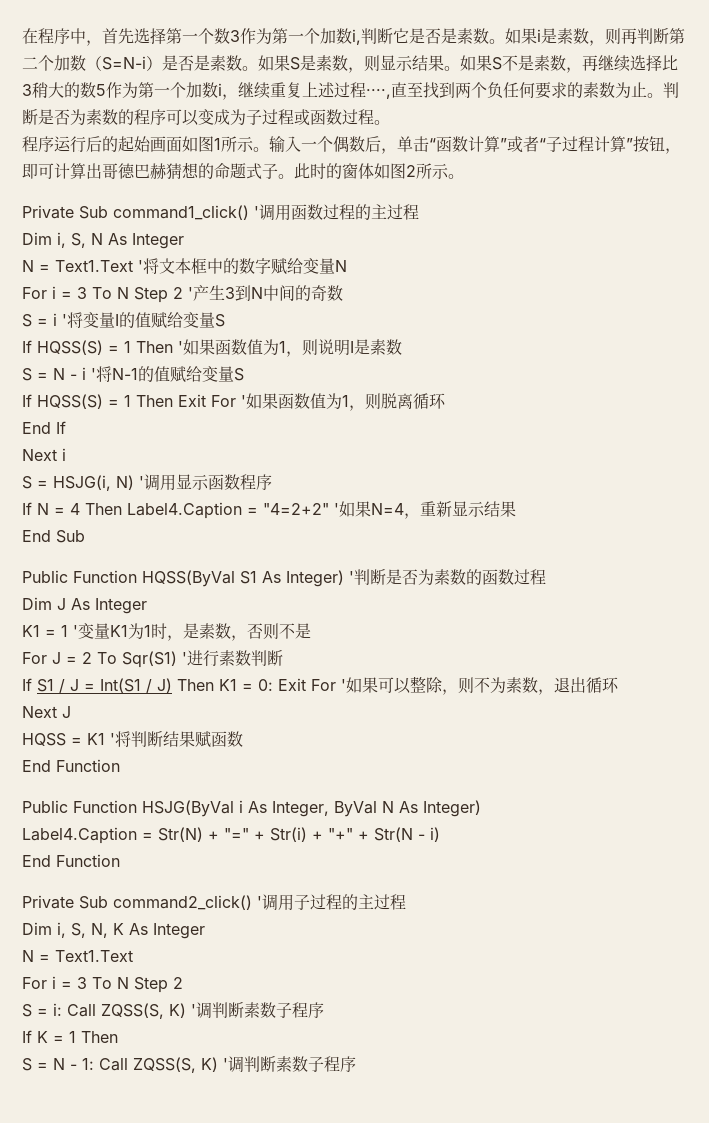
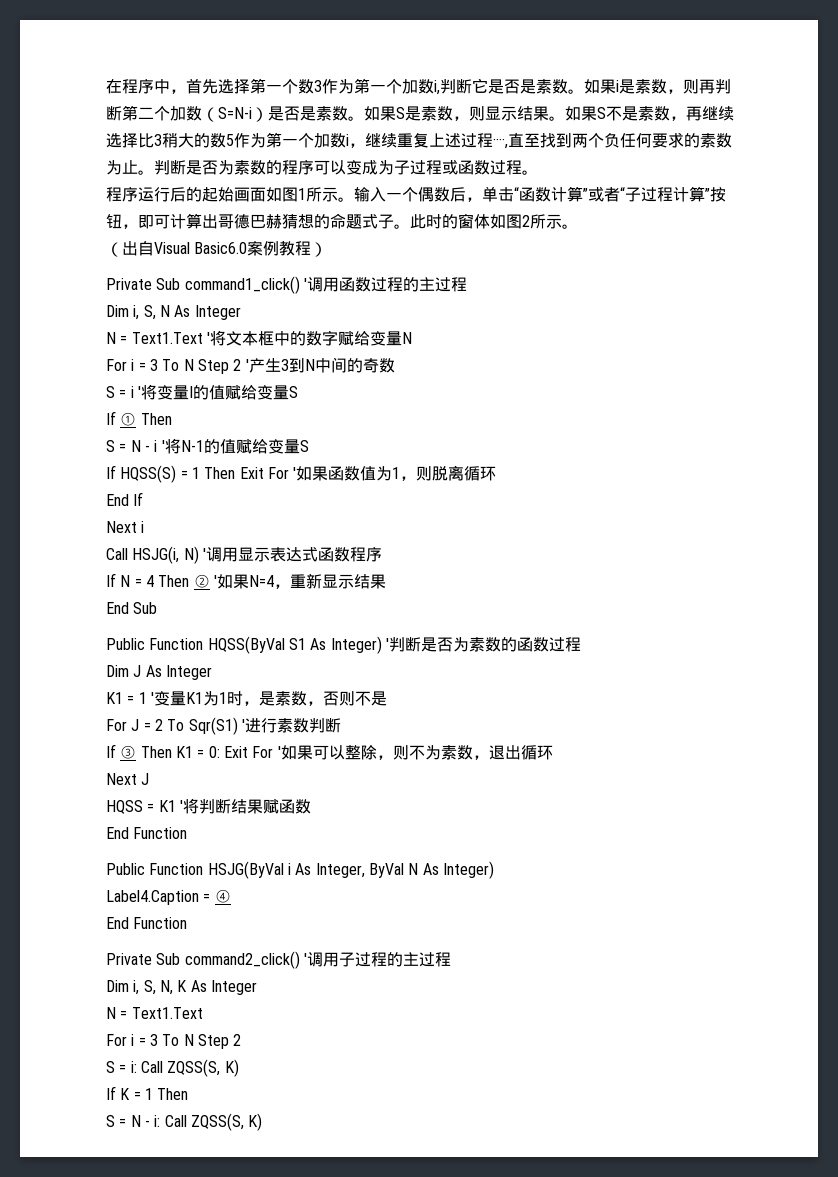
(464, 176) none -> [106,241,328,257] // （出自Visual Basic6.0案例教程）
[37,339,402,357] HQSS(S) = 1 Then '如果函数值为1，则说明I是素数 -> [120,412,172,426] ① Then
[22,476,48,489] S = -> [106,548,128,560] Call
(209, 482) none -> [269,547,318,562] 表达式
[127,502,329,519] Label4.Caption = "4=2+2" -> [193,574,210,588] ②
[37,678,172,693] S1 / J = Int(S1 / J) -> [120,745,137,759] ③
[158,827,440,842] Str(N) + "=" + Str(i) + "+" + Str(N - i) -> [214,889,231,903] ④
[191,1002,324,1019] '调判断素数子程序 -> (239, 1068) none
[82,1056,356,1073] 1: Call ZQSS(S, K) '调判断素数子程序 -> [154,1113,263,1131] i: Call ZQSS(S, K)

